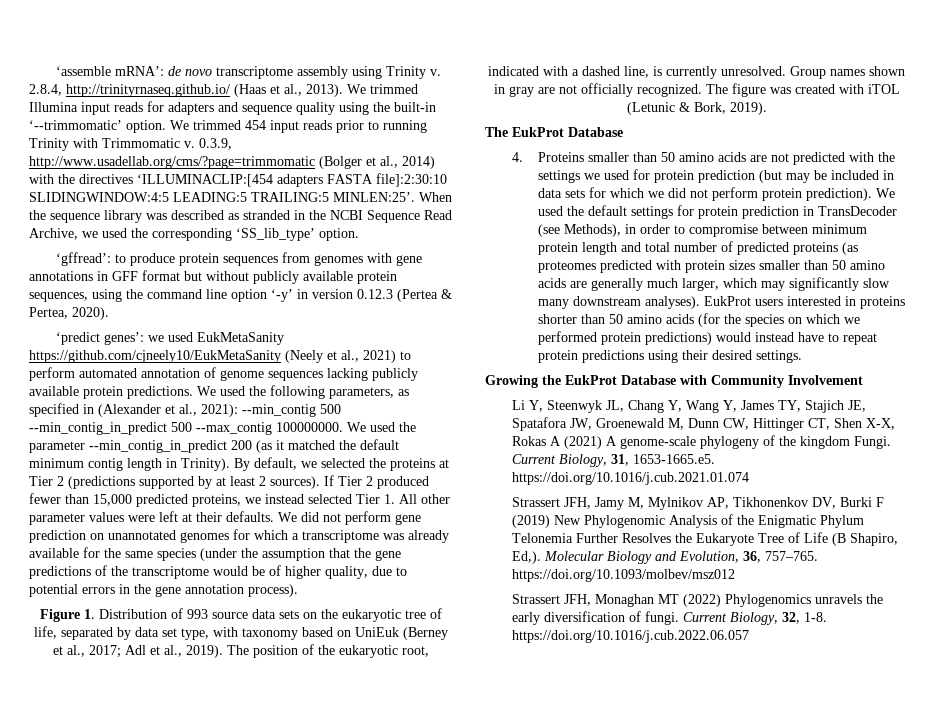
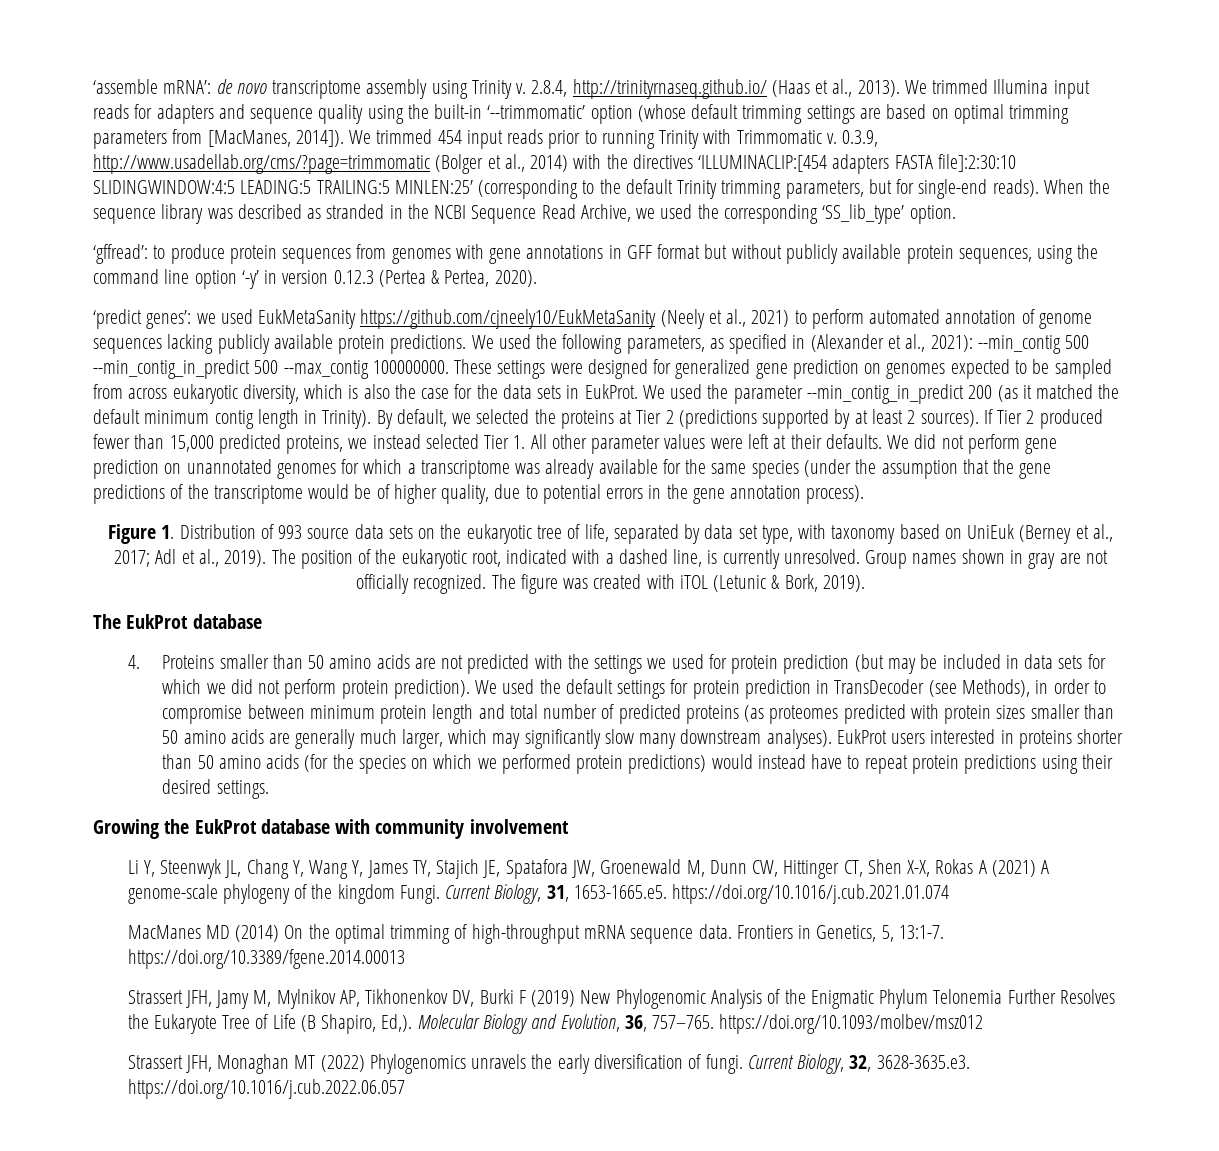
[126,120,166,133] option. -> [590,104,1070,124] [93,129,344,149] option (whose default trimming settings are based on optimal trimming parameters from [MacManes, 2014]).
[333,192,415,202] MINLEN:25’. -> [394,179,1039,199] MINLEN:25’ (corresponding to the default Trinity trimming parameters, but for single-end reads).
(343, 427) none -> [454,359,1112,379] [93,384,638,404] These settings were designed for generalized gene prediction on genomes expected to be sampled from across eukaryotic diversity, which is also the case for the data sets in EukProt.
[568,127,623,137] Database -> [192,614,262,629] database
[621,375,863,388] Database with Community Involvement -> [260,819,569,839] database with community involvement
(749, 478) none -> [127,924,944,944] [127,949,405,969] // MacManes MD (2014) On the optimal trimming of high-throughput mRNA sequence data. Frontiers in Genetics, 5, 13:1-7. https://doi.org/10.3389/fgene.2014.00013
[803,612,827,622] 1-8. -> [876,1055,970,1069] 3628-3635.e3.

